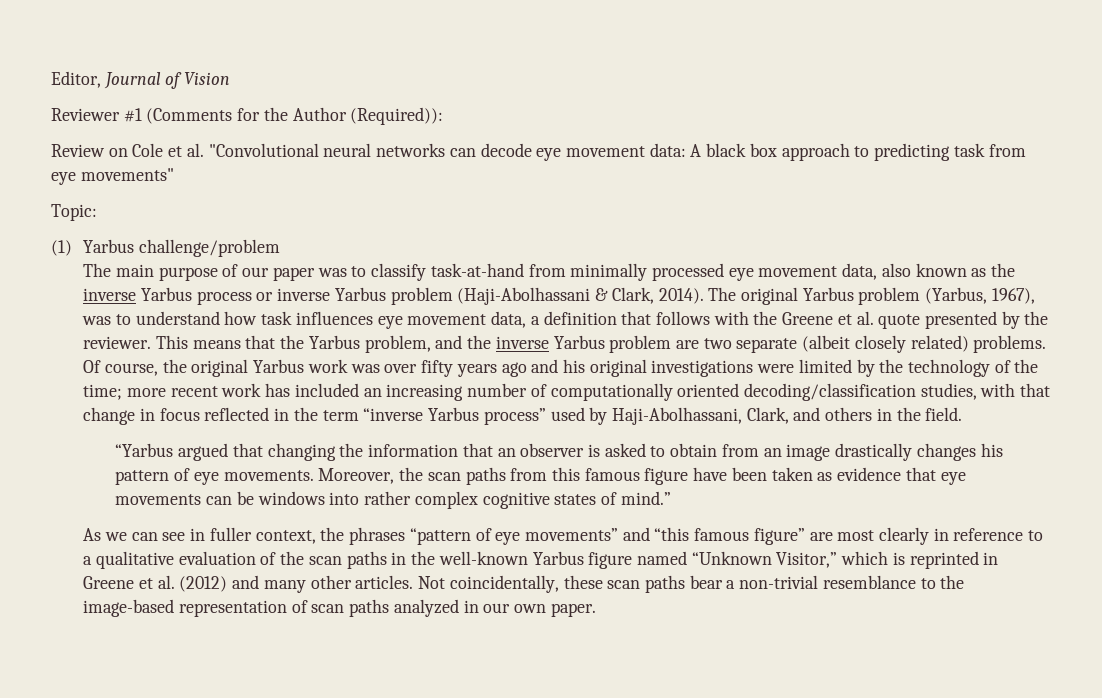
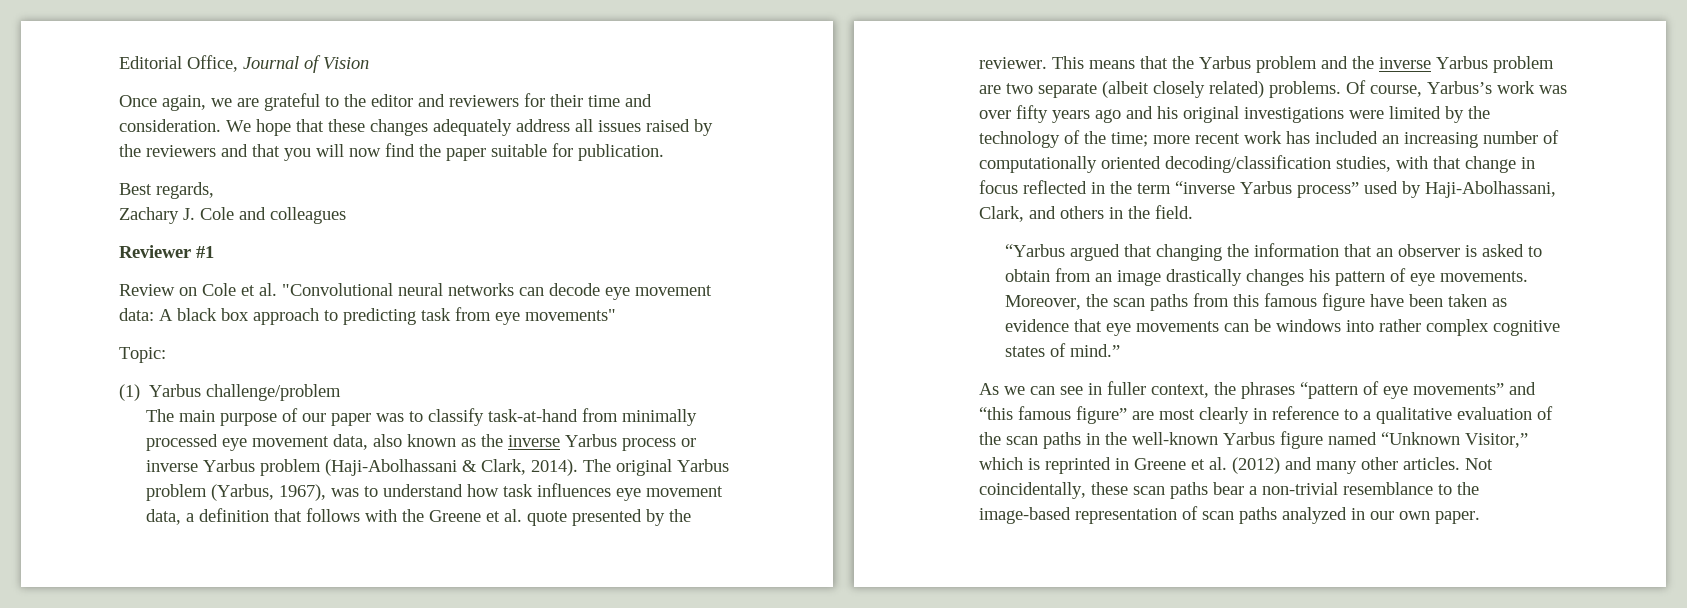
[51,71,101,88] Editor, -> [119,55,238,72] Editorial Office,
[51,107,444,125] Reviewer #1 (Comments for the Author (Required)): -> [119,93,652,111] [119,119,713,136] [119,143,664,161] [119,182,214,199] [119,207,346,224] [119,245,214,258] Once again, we are grateful to the editor and reviewers for their time and consideration. We hope that these changes adequately address all issues raised by the reviewers and that you will now find the paper suitable for publication. // Best regards, // Zachary J. Cole and colleagues // Reviewer #1
[364,335,431,353] problem, -> [1255,56,1317,73] problem
[162,359,305,377] the original Yarbus -> [1426,81,1492,94] Yarbus’s

